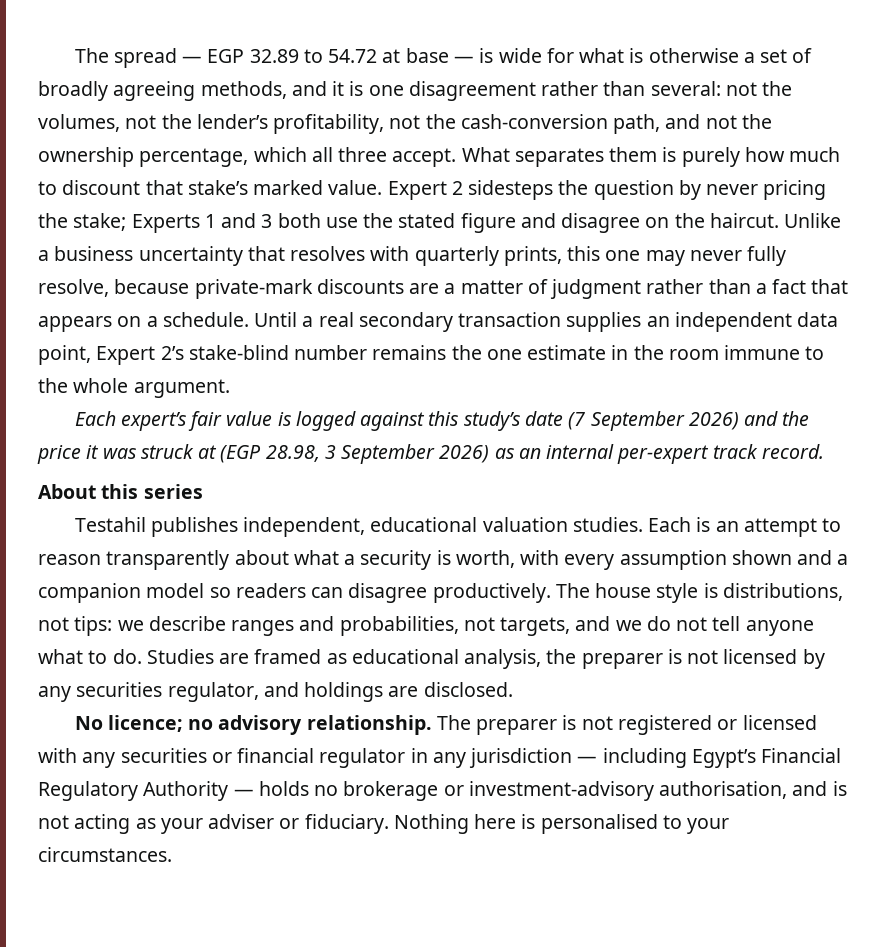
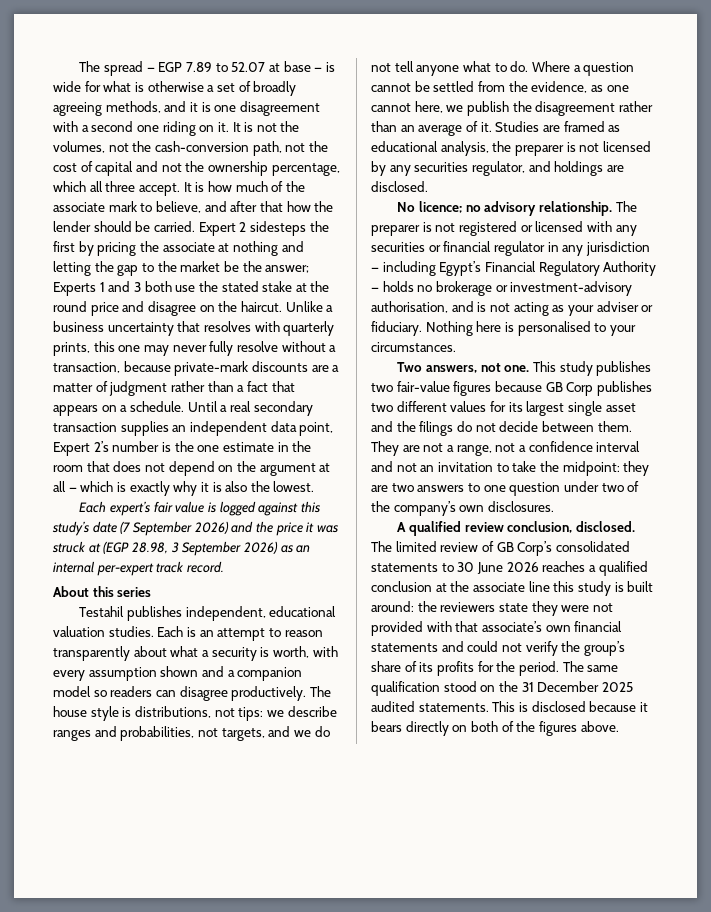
[249,49,378,63] 32.89 to 54.72 -> [186,62,266,72] 7.89 to 52.07
[541,81,721,96] rather than several: -> [53,121,254,136] with a second one riding on it. It is
[196,114,661,134] lender’s profitability, not the cash-conversion path, -> [154,141,328,156] [53,161,134,176] cash-conversion path, not the cost of capital
[461,147,841,167] [38,180,827,200] [38,213,127,231] What separates them is purely how much to discount that stake’s marked value. Expert 2 sidesteps the question by never pricing the stake; -> [183,181,305,192] [53,201,334,213] [53,221,329,236] [53,241,304,256] [53,261,310,276] It is how much of the associate mark to believe, and after that how the lender should be carried. Expert 2 sidesteps the first by pricing the associate at nothing and letting the gap to the market be the answer;
[460,213,516,233] figure -> [262,281,330,292] [53,301,119,316] stake at the round price
[38,279,109,297] resolve, -> [236,341,337,352] [53,362,120,373] resolve without a transaction,
[188,345,447,360] stake-blind number remains -> [112,441,171,452] number is
[724,345,825,360] [38,378,230,398] immune to the whole argument. -> [86,461,331,476] [53,481,315,496] that does not depend on the argument at all — which is exactly why it is also the lowest.
(142, 656) none -> [531,61,635,76] [371,81,629,93] [371,101,653,116] [371,121,492,136] Where a question cannot be settled from the evidence, as one cannot here, we publish the disagreement rather than an average of it.
(172, 854) none -> [397,361,652,376] [371,381,652,396] [371,401,636,416] [371,421,632,436] [371,441,641,456] [371,461,650,476] [371,481,640,496] [371,501,554,516] [397,521,636,536] [371,541,630,556] [371,561,648,576] [371,581,654,596] [371,601,613,616] [371,621,623,636] [371,641,625,656] [371,661,619,676] [371,681,633,696] [371,701,648,712] [371,721,619,736] // Two answers, not one. This study publishes two fair-value figures because GB Corp publishes two different values for its largest single asset and the filings do not decide between them. They are not a range, not a confidence interval and not an invitation to take the midpoint: they are two answers to one question under two of the company’s own disclosures. // A qualified review conclusion, disclosed. The limited review of GB Corp’s consolidated statements to 30 June 2026 reaches a qualified conclusion at the associate line this study is built around: the reviewers state they were not provided with that associate’s own financial statements and could not verify the group’s share of its profits for the period. The same qualification stood on the 31 December 2025 audited statements. This is disclosed because it bears directly on both of the figures above.

